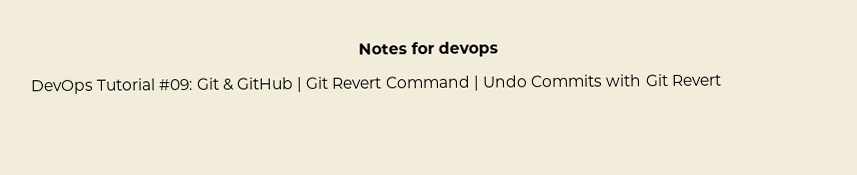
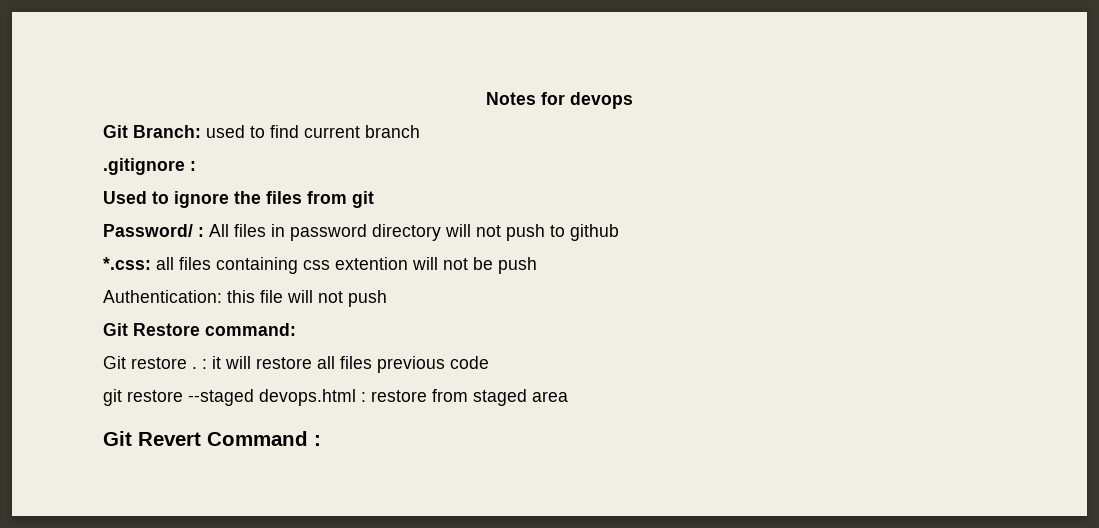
[30,74,721,95] DevOps Tutorial #09: Git & GitHub | Git Revert Command | Undo Commits with Git Revert -> [103,125,420,138] [103,158,196,175] [103,191,374,208] [103,224,619,241] [103,257,537,274] [103,290,387,307] [103,323,296,336] [103,356,489,373] [103,389,568,406] [103,431,321,446] Git Branch: used to find current branch // .gitignore : // Used to ignore the files from git // Password/ : All files in password directory will not push to github // *.css: all files containing css extention will not be push // Authentication: this file will not push // Git Restore command: // Git restore . : it will restore all files previous code // git restore --staged devops.html : restore from staged area // Git Revert Command :

